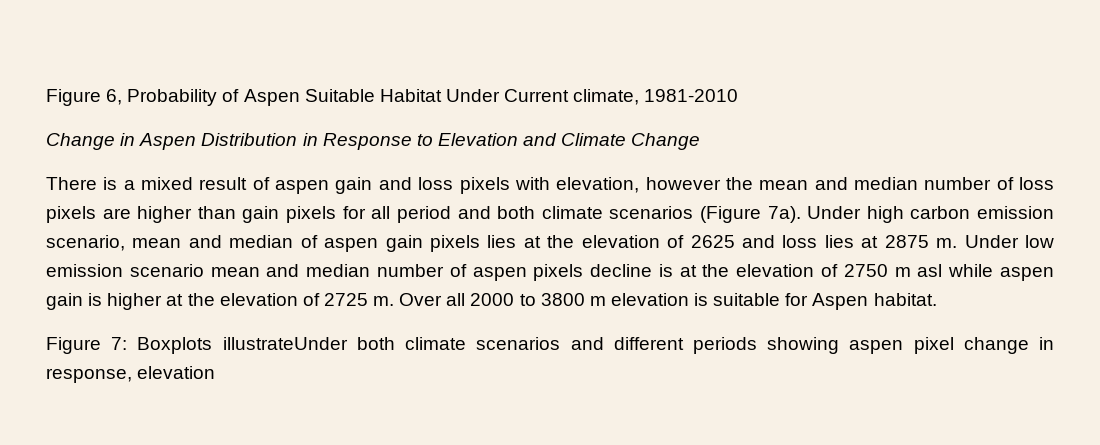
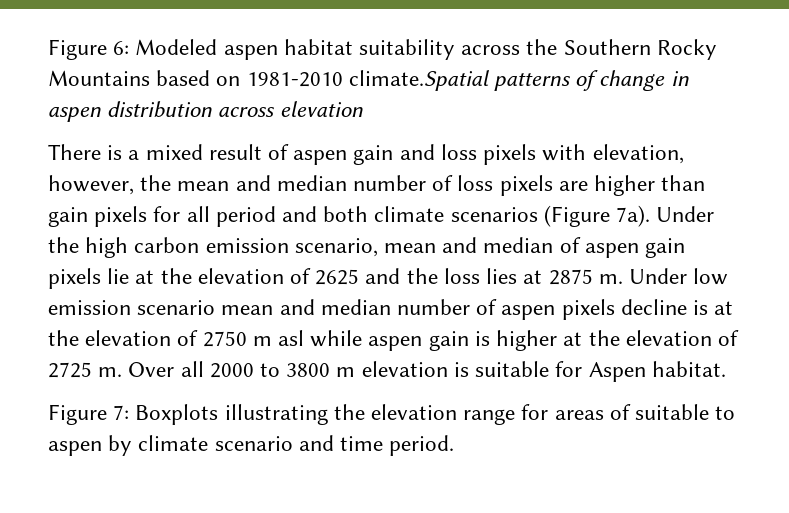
[46,89,739,106] [46,133,701,150] Figure 6, Probability of Aspen Suitable Habitat Under Current climate, 1981-2010 // Change in Aspen Distribution in Response to Elevation and Climate Change -> [48,39,717,60] [48,70,689,91] [48,101,363,122] Figure 6: Modeled aspen habitat suitability across the Southern Rocky Mountains based on 1981-2010 climate.Spatial patterns of change in aspen distribution across elevation
[645,177,721,190] however -> [48,175,134,195] however,
(862, 212) none -> [48,237,79,253] the
[487,235,517,248] lies -> [107,268,130,284] lie
(776, 241) none -> [406,268,438,284] the
[222,337,1054,354] [46,366,216,383] illustrateUnder both climate scenarios and different periods showing aspen pixel change in response, elevation -> [224,404,736,425] [48,435,455,456] illustrating the elevation range for areas of suitable to aspen by climate scenario and time period.

